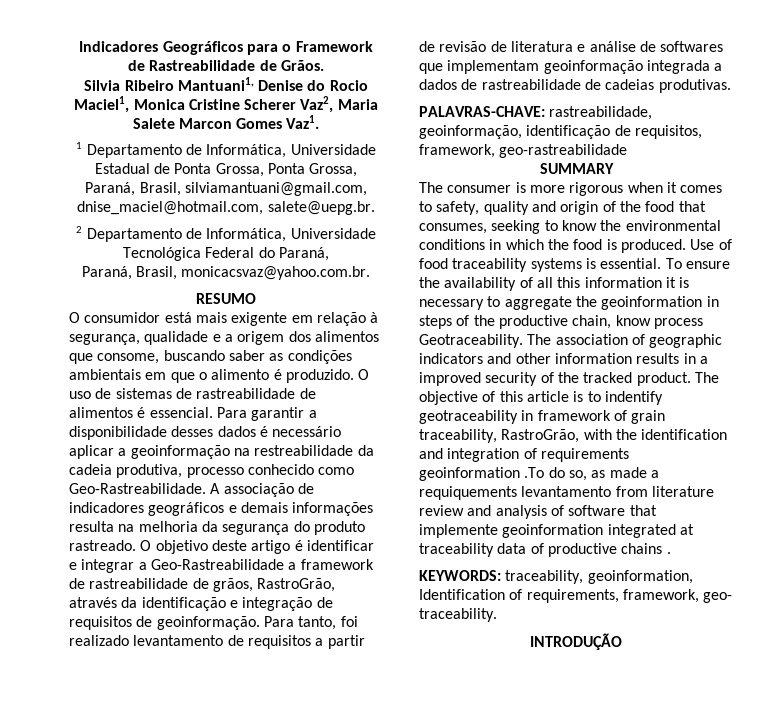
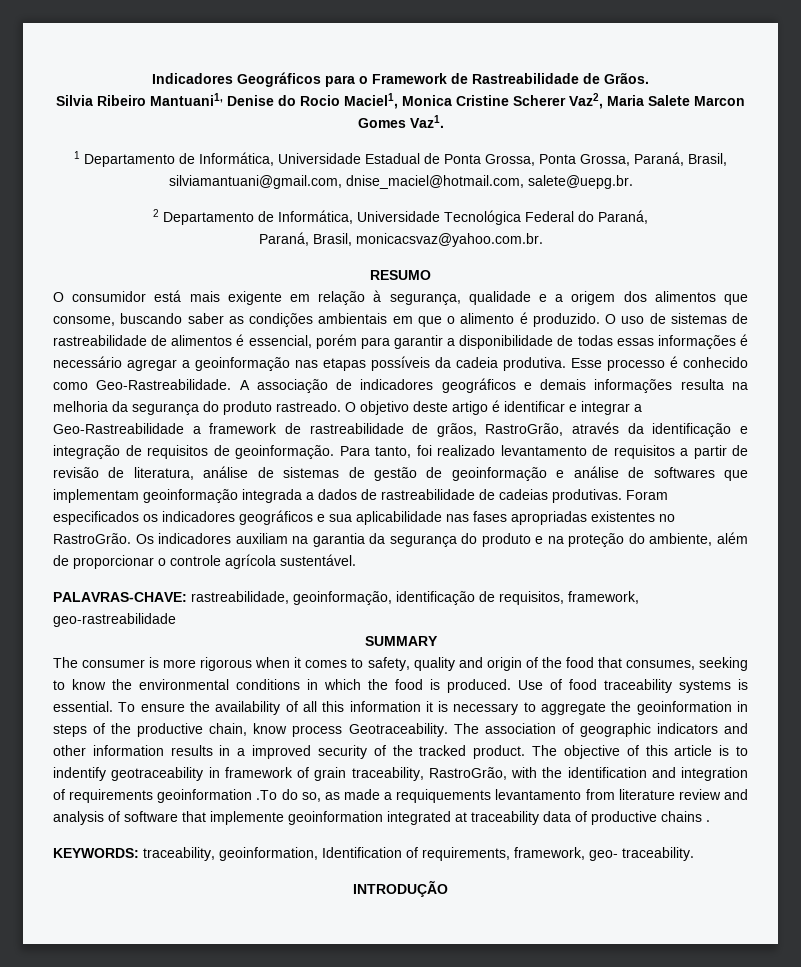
[149,407,317,421] [69,426,256,440] essencial. Para garantir a disponibilidade desses dados -> [248,334,736,349] essencial, porém para garantir a disponibilidade de todas essas informações
[69,445,114,459] aplicar -> [127,359,177,371] agregar
[233,445,374,456] [69,464,244,478] na restreabilidade da cadeia produtiva, processo -> [295,356,678,371] nas etapas possíveis da cadeia produtiva. Esse processo é
[510,41,573,52] literatura -> [133,466,547,481] literatura, análise de sistemas de gestão de geoinformação
(731, 86) none -> [626,490,668,500] [53,510,675,525] [53,532,749,547] [53,554,356,569] Foram especificados os indicadores geográficos e sua aplicabilidade nas fases apropriadas existentes no RastroGrão. Os indicadores auxiliam na garantia da segurança do produto e na proteção do ambiente, além de proporcionar o controle agrícola sustentável.

